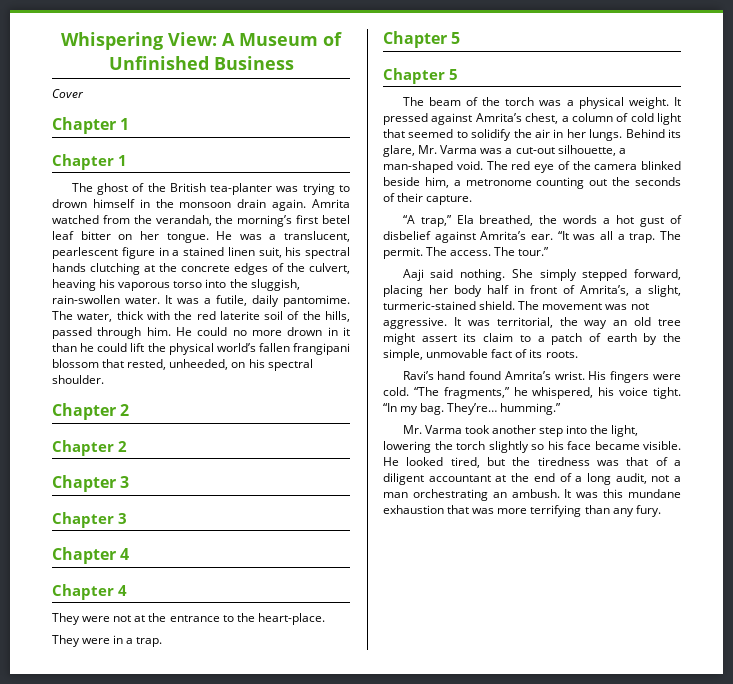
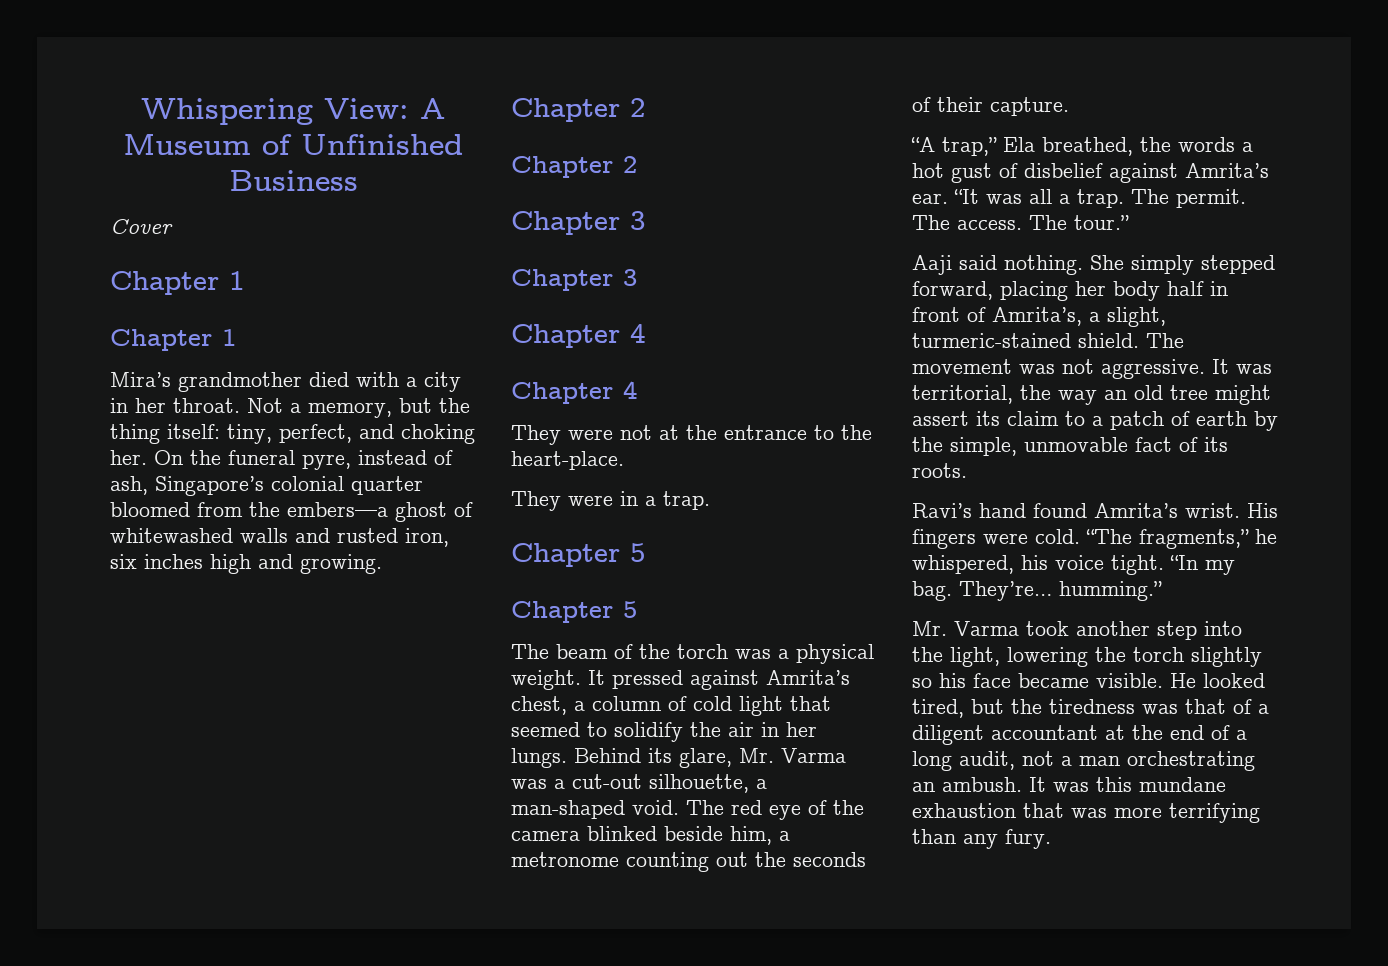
[71,183,350,195] [52,199,350,211] [52,215,350,227] [52,231,350,243] [52,247,350,259] [52,263,350,275] [52,279,300,291] [52,295,350,307] [52,311,351,322] [52,327,350,339] [52,343,350,355] [52,359,313,371] [52,375,104,384] The ghost of the British tea-planter was trying to drown himself in the monsoon drain again. Amrita watched from the verandah, the morning’s first betel leaf bitter on her tongue. He was a translucent, pearlescent figure in a stained linen suit, his spectral hands clutching at the concrete edges of the culvert, heaving his vaporous torso into the sluggish, rain-swollen water. It was a futile, daily pantomime. The water, thick with the red laterite soil of the hills, passed through him. He could no more drown in it than he could lift the physical world’s fallen frangipani blossom that rested, unheeded, on his spectral shoulder. -> [110,372,461,392] [110,398,470,418] [110,424,475,444] [110,450,453,470] [110,476,423,496] [110,502,473,522] [110,528,449,547] [110,554,382,574] Mira’s grandmother died with a city in her throat. Not a memory, but the thing itself: tiny, perfect, and choking her. On the funeral pyre, instead of ash, Singapore’s colonial quarter bloomed from the embers—a ghost of whitewashed walls and rusted iron, six inches high and growing.

